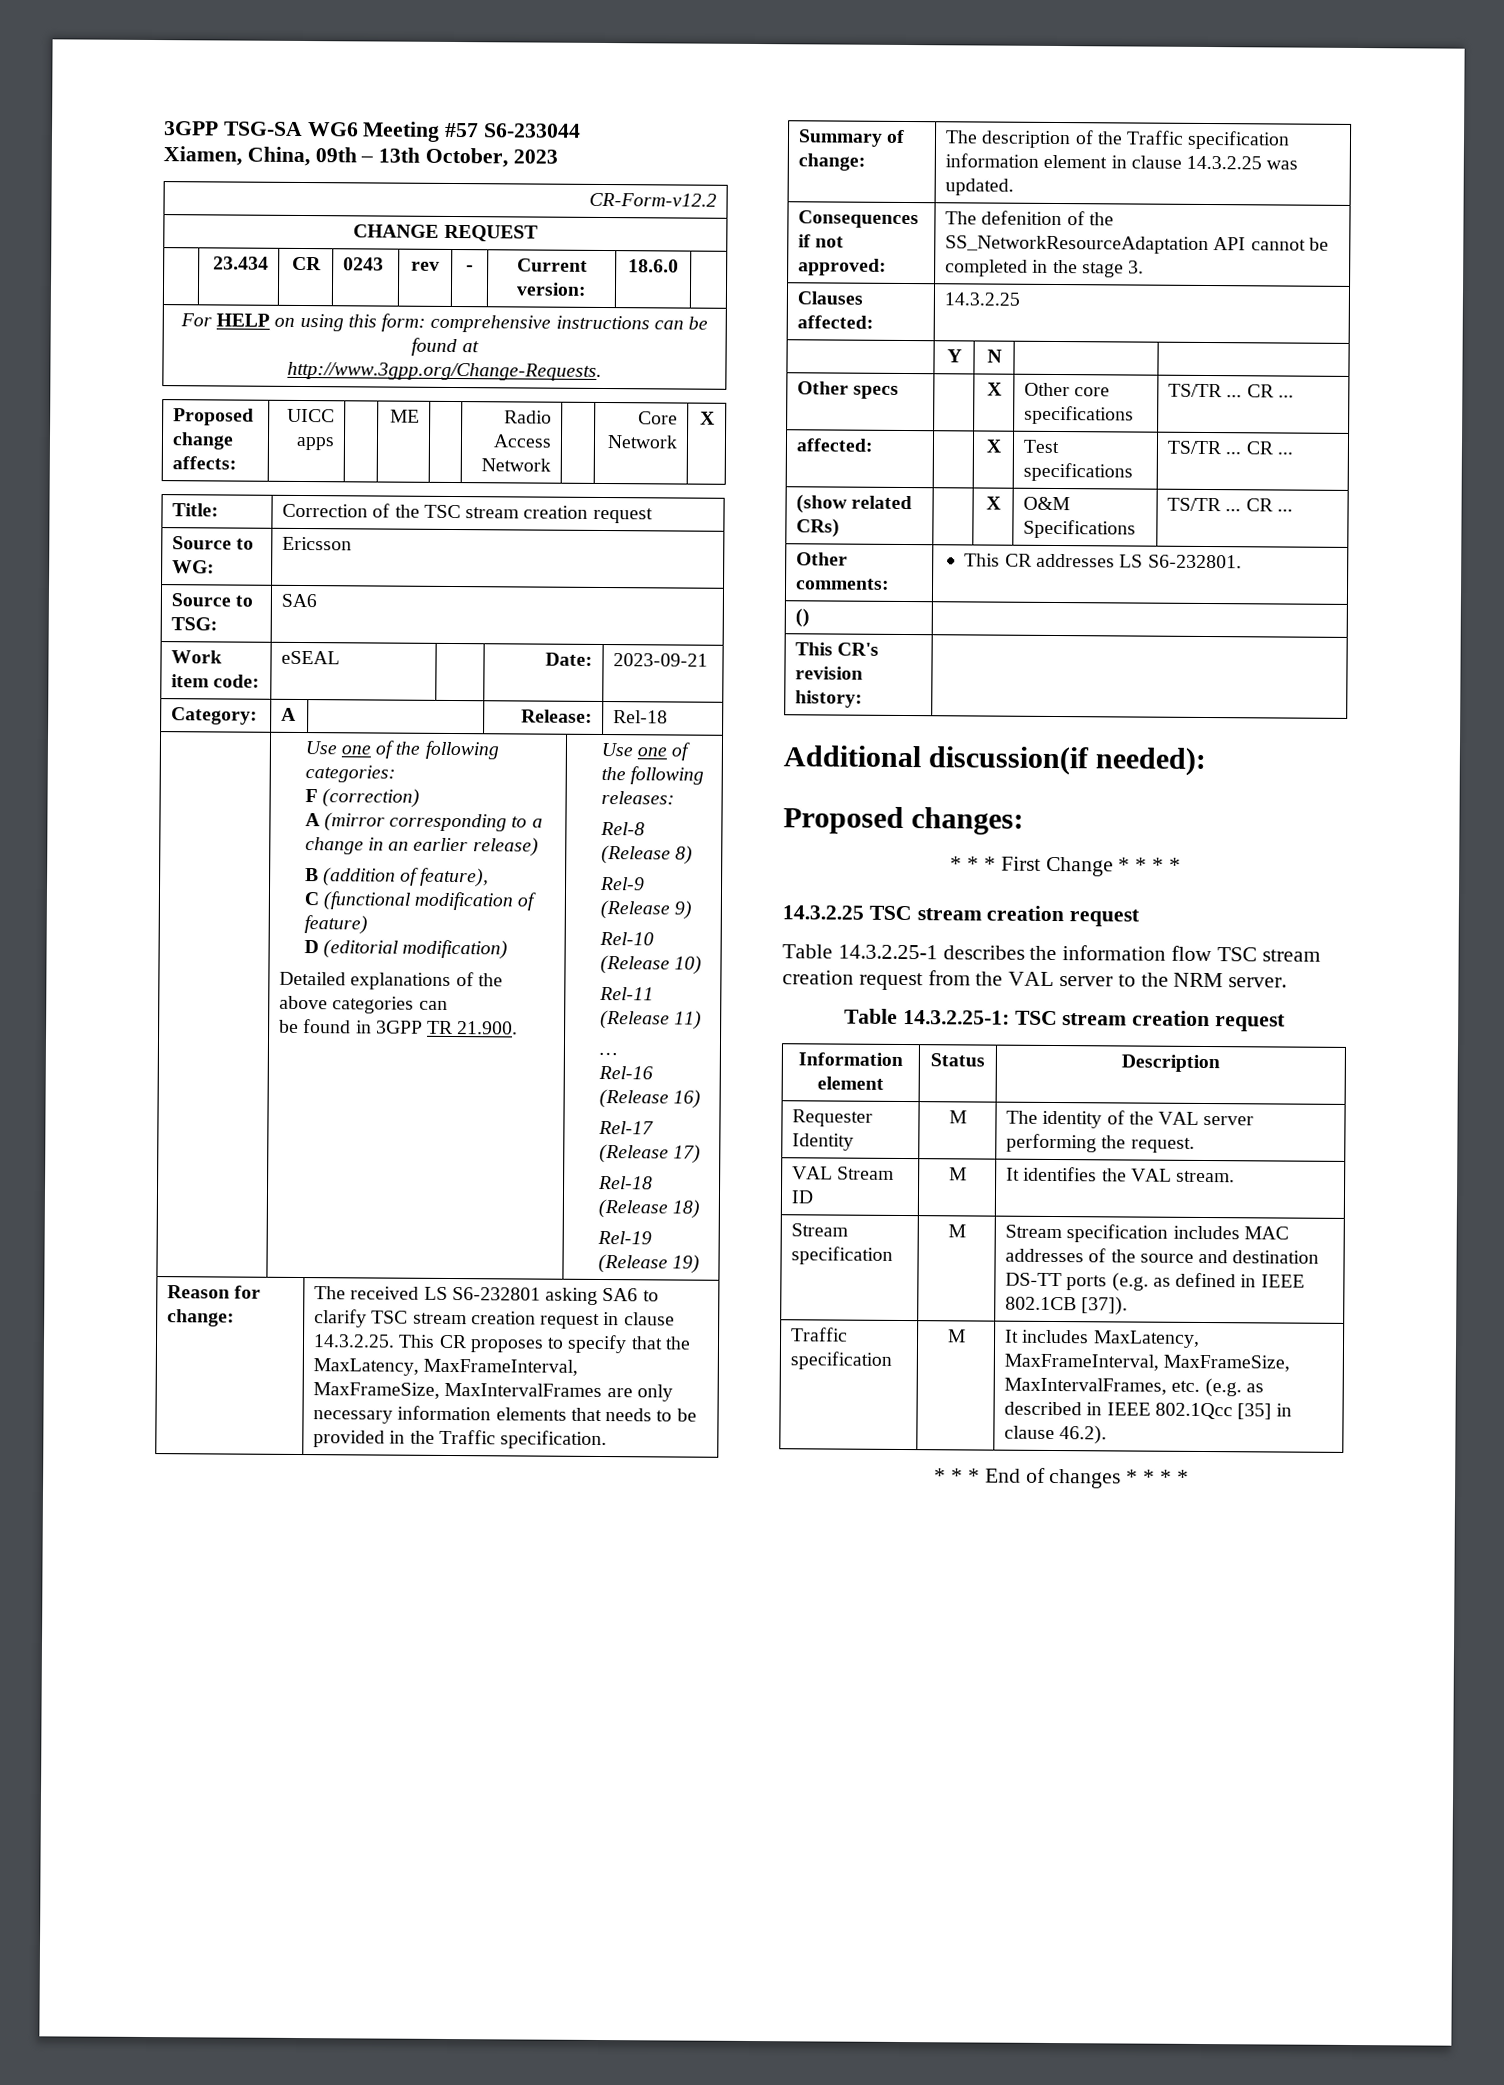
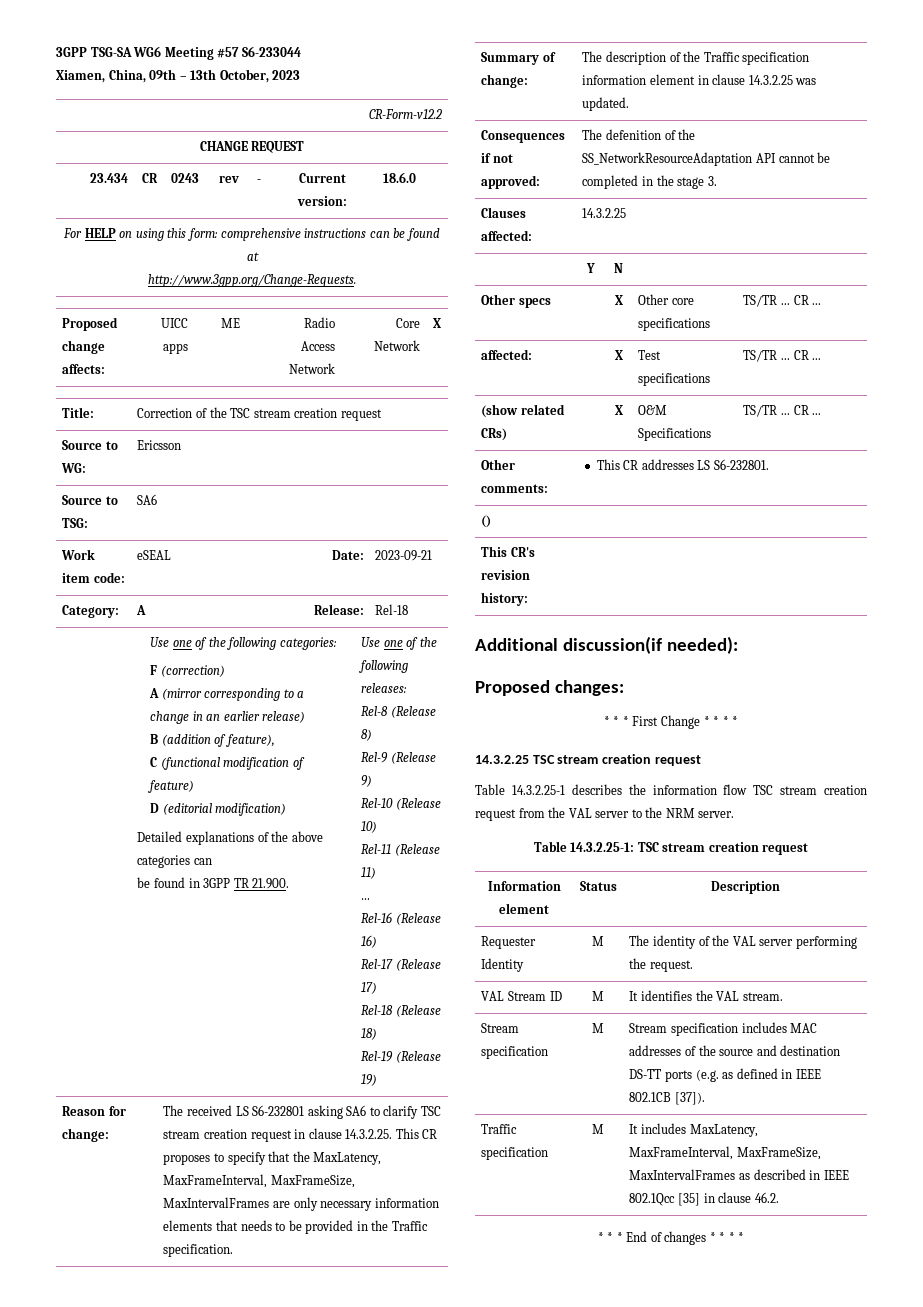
[1004,1377,1242,1398] MaxIntervalFrames, etc. (e.g. -> [629,1169,736,1180] MaxIntervalFrames
[1059,1425,1108,1445] 46.2). -> [754,1192,779,1203] 46.2.

